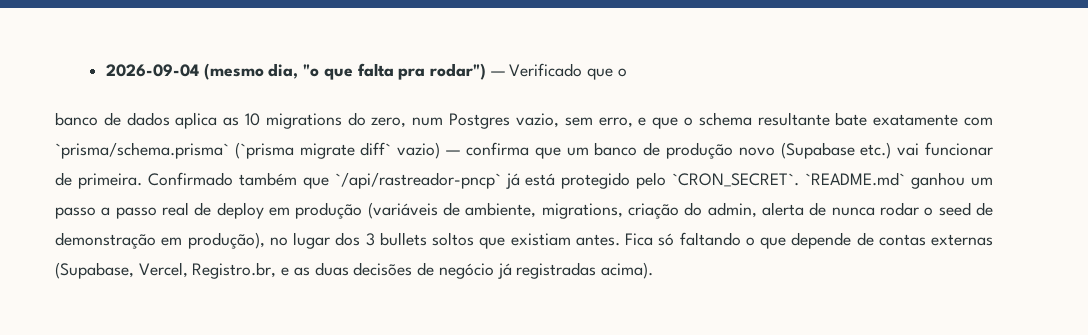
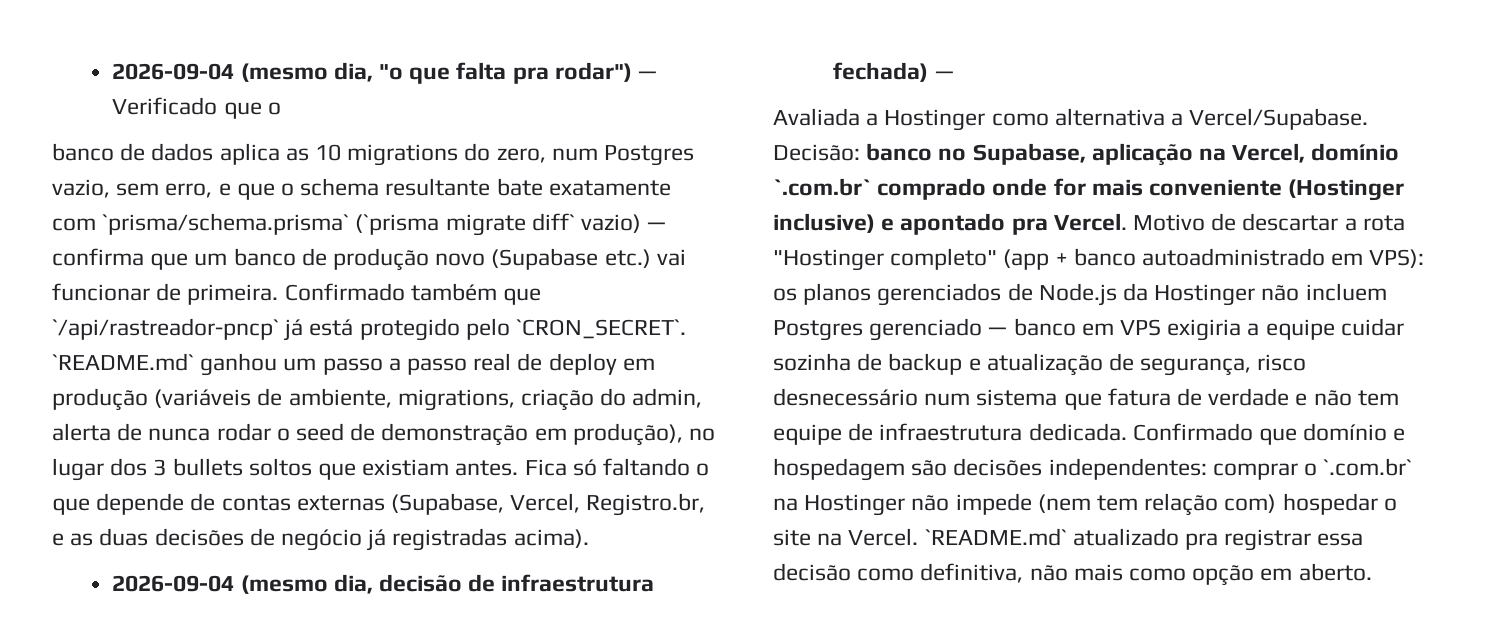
(653, 270) none -> [112,574,655,594] [833,62,954,82] [773,108,1369,131] [773,143,1400,166] [773,178,1405,201] [773,213,1405,235] [773,248,1425,271] [773,283,1387,306] [773,318,1404,341] [773,353,1307,376] [773,388,1399,410] [773,423,1406,445] [773,458,1413,481] [773,493,1397,516] [773,528,1364,551] [773,563,1372,586] // 2026-09-04 (mesmo dia, decisão de infraestrutura fechada) — // Avaliada a Hostinger como alternativa a Vercel/Supabase. Decisão: banco no Supabase, aplicação na Vercel, domínio `.com.br` comprado onde for mais conveniente (Hostinger inclusive) e apontado pra Vercel. Motivo de descartar a rota "Hostinger completo" (app + banco autoadministrado em VPS): os planos gerenciados de Node.js da Hostinger não incluem Postgres gerenciado — banco em VPS exigiria a equipe cuidar sozinha de backup e atualização de segurança, risco desnecessário num sistema que fatura de verdade e não tem equipe de infraestrutura dedicada. Confirmado que domínio e hospedagem são decisões independentes: comprar o `.com.br` na Hostinger não impede (nem tem relação com) hospedar o site na Vercel. `README.md` atualizado pra registrar essa decisão como definitiva, não mais como opção em aberto.

